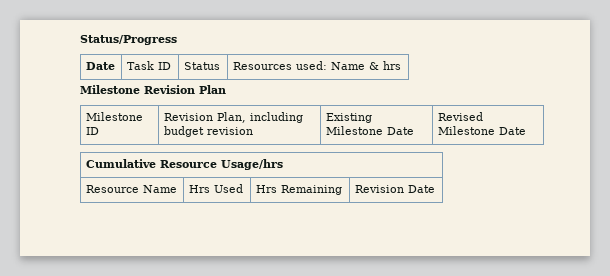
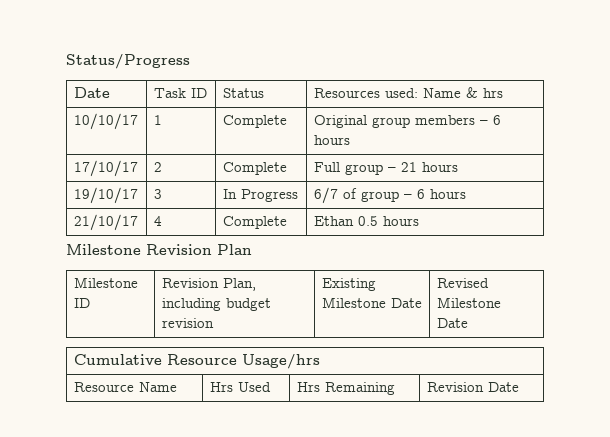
(401, 65) none -> [73,113,138,130] [153,115,162,125] [222,115,287,128] [313,115,501,128] [313,135,350,145] [73,160,138,177] [153,162,162,172] [222,162,287,175] [313,162,458,175] [73,187,138,204] [153,189,162,199] [222,189,298,202] [313,187,466,204] [73,214,138,231] [153,216,162,226] [222,216,287,229] [313,216,419,226] // 10/10/17 | 1 | Complete | Original group members – 6 hours // 17/10/17 | 2 | Complete | Full group – 21 hours // 19/10/17 | 3 | In Progress | 6/7 of group – 6 hours // 21/10/17 | 4 | Complete | Ethan 0.5 hours

